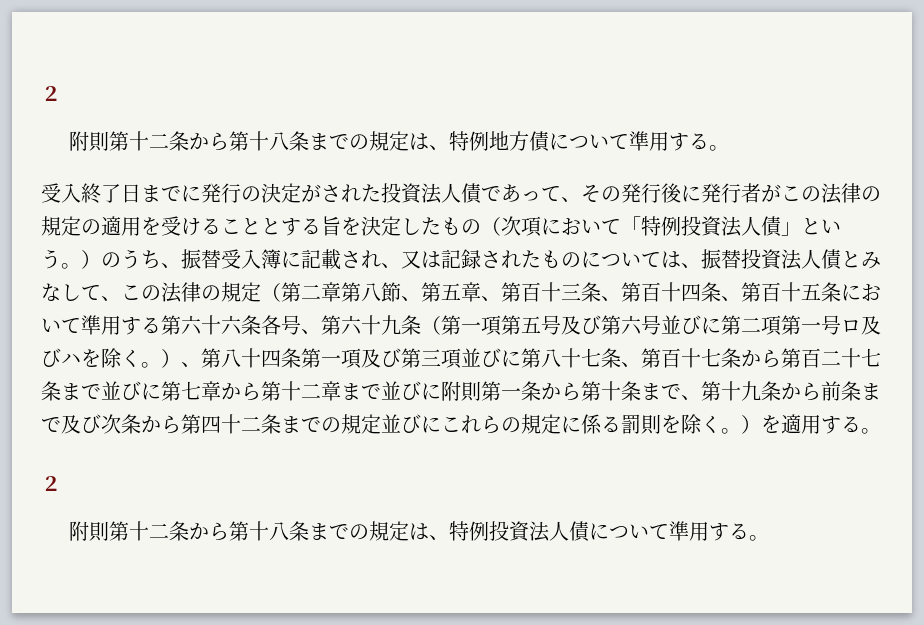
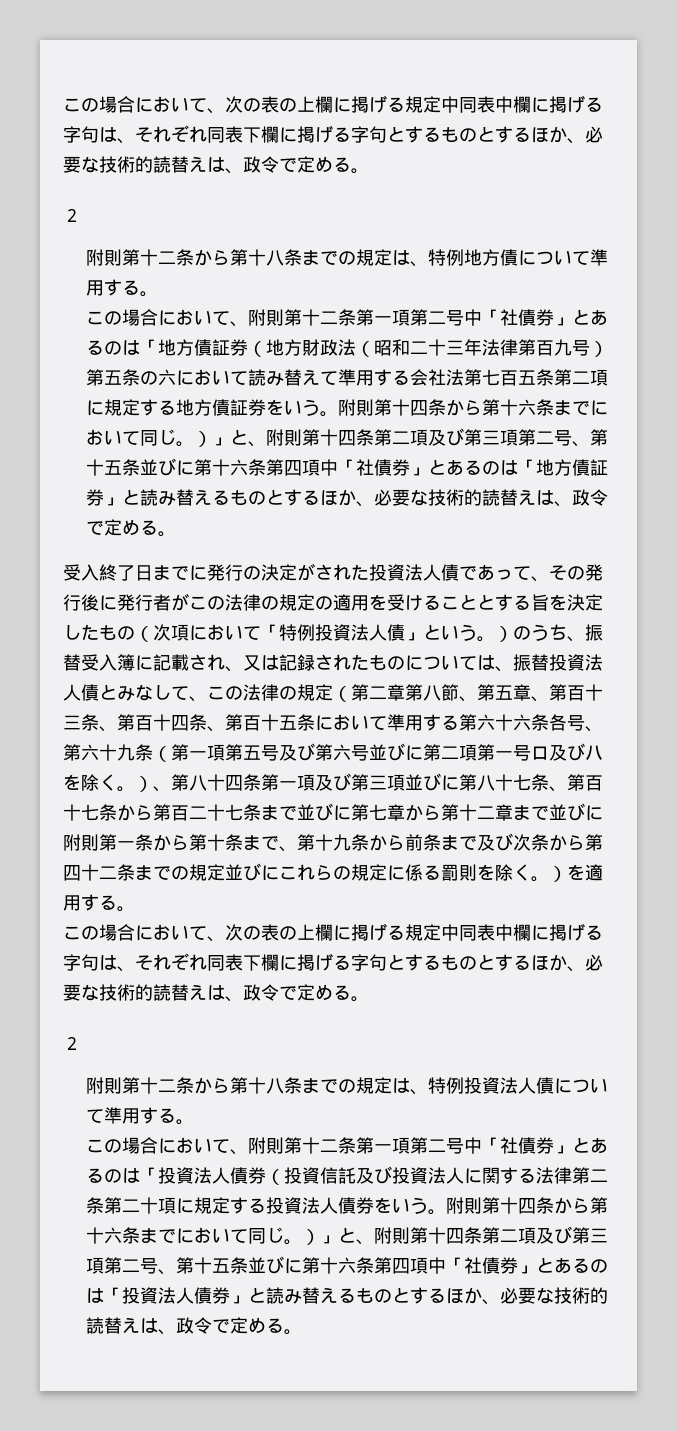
(41, 93) none -> [63,95,603,114] [63,125,603,144] [63,156,369,174] この場合において、次の表の上欄に掲げる規定中同表中欄に掲げる字句は、それぞれ同表下欄に掲げる字句とするものとするほか、必要な技術的読替えは、政令で定める。 //
(729, 148) none -> [85,309,608,327] [85,339,608,357] [85,369,608,386] [85,399,608,417] [85,428,608,447] [85,458,608,476] [85,489,608,507] [85,519,176,537] // この場合において、附則第十二条第一項第二号中「社債券」とあるのは「地方債証券（地方財政法（昭和二十三年法律第百九号）第五条の六において読み替えて準用する会社法第七百五条第二項に規定する地方債証券をいう。附則第十四条から第十六条までにおいて同じ。）」と、附則第十四条第二項及び第三項第二号、第十五条並びに第十六条第四項中「社債券」とあるのは「地方債証券」と読み替えるものとするほか、必要な技術的読替えは、政令で定める。
(881, 431) none -> [63,923,603,942] [63,953,603,972] [63,984,369,1002] // この場合において、次の表の上欄に掲げる規定中同表中欄に掲げる字句は、それぞれ同表下欄に掲げる字句とするものとするほか、必要な技術的読替えは、政令で定める。
(769, 538) none -> [85,1137,608,1155] [85,1166,608,1185] [85,1197,608,1215] [85,1226,608,1245] [85,1256,608,1275] [85,1287,608,1305] [85,1317,302,1335] // この場合において、附則第十二条第一項第二号中「社債券」とあるのは「投資法人債券（投資信託及び投資法人に関する法律第二条第二十項に規定する投資法人債券をいう。附則第十四条から第十六条までにおいて同じ。）」と、附則第十四条第二項及び第三項第二号、第十五条並びに第十六条第四項中「社債券」とあるのは「投資法人債券」と読み替えるものとするほか、必要な技術的読替えは、政令で定める。

